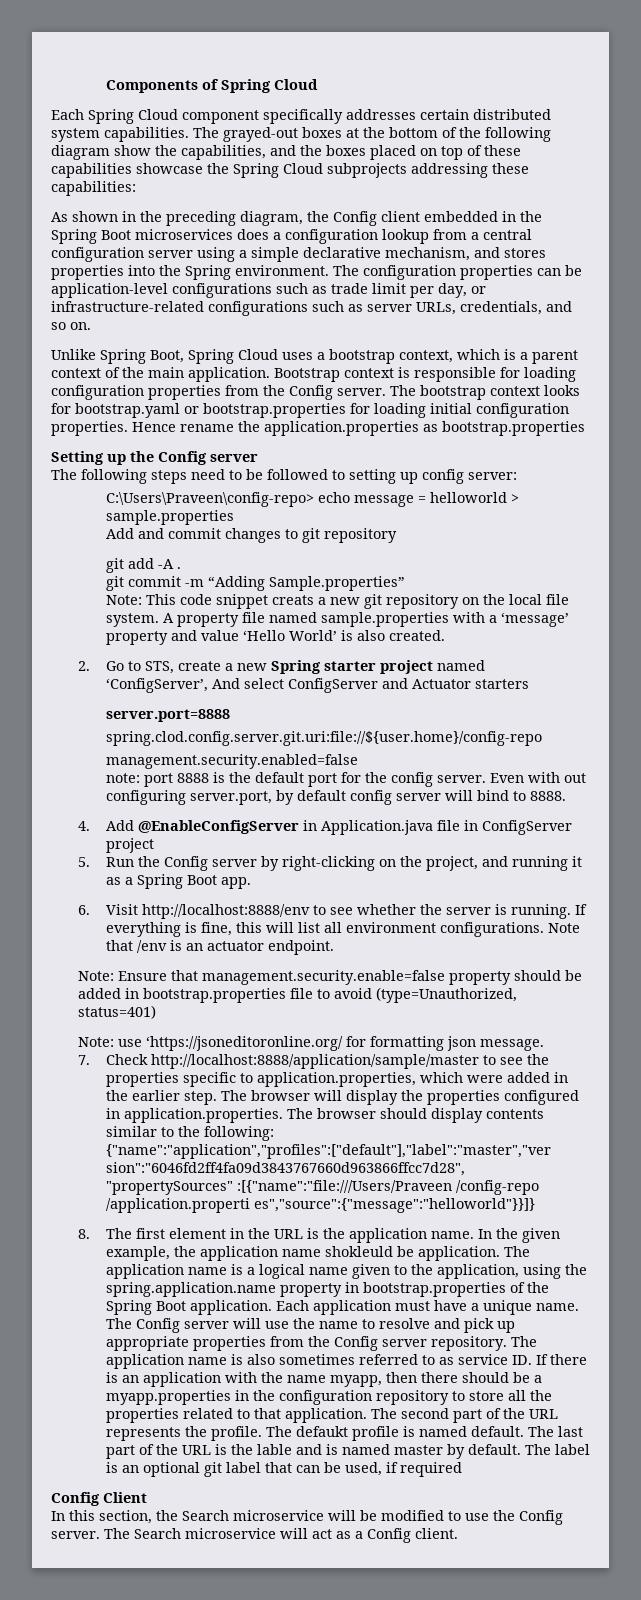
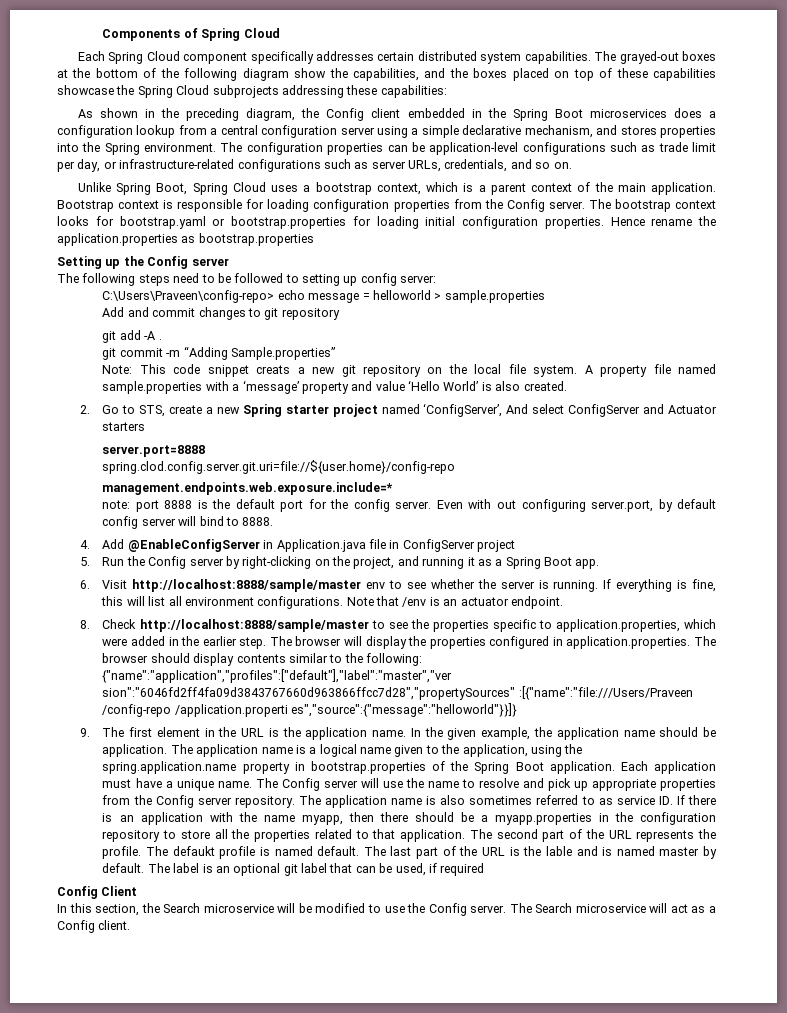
[105,731,542,746] [105,754,358,769] spring.clod.config.server.git.uri:file://${user.home}/config-repo // management.security.enabled=false -> [102,460,456,474] [102,482,394,495] spring.clod.config.server.git.uri=file://${user.home}/config-repo // management.endpoints.web.exposure.include=*
[141,904,310,919] http://localhost:8888/env -> [132,579,386,592] http://localhost:8888/sample/master env
[78,970,583,985] [78,987,518,1003] [78,1005,157,1019] [78,1036,545,1051] [78,1054,479,1069] Note: Ensure that management.security.enable=false property should be added in bootstrap.properties file to avoid (type=Unauthorized, status=401) // Note: use ‘https://jsoneditoronline.org/ for formatting json message. // 7. Check http://localhost:8888/application/sample/master -> [79,619,369,632] 8. Check http://localhost:8888/sample/master
[78,1229,91,1239] 8. -> [79,728,90,737] 9.
[324,1246,393,1257] shokleuld -> [659,727,699,737] should

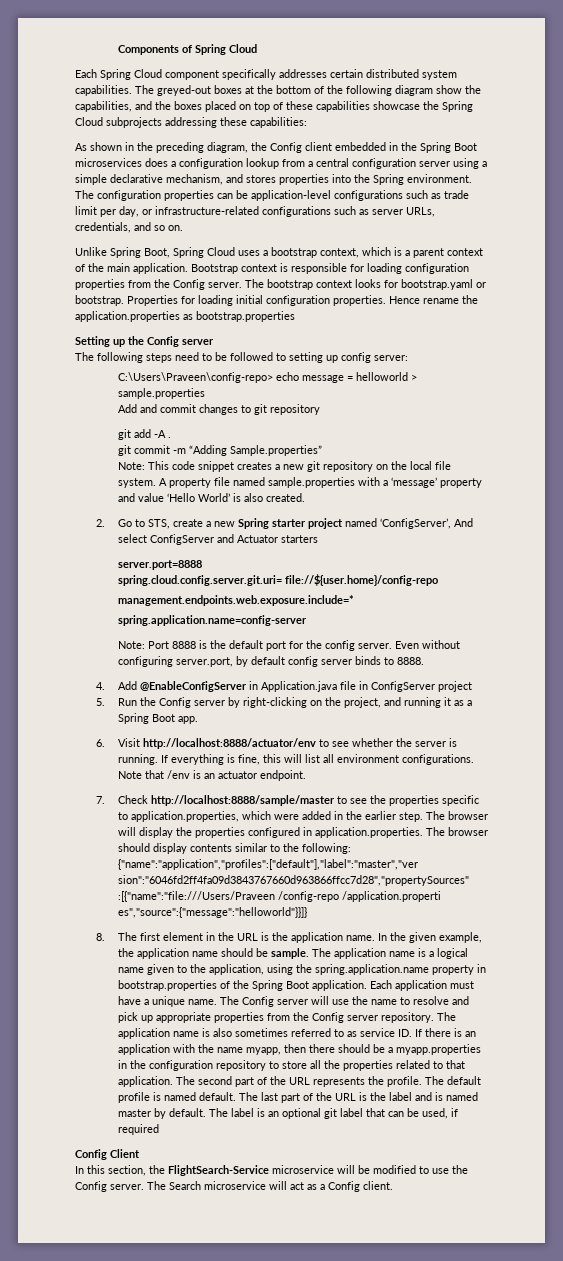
[619,51,679,64] grayed-out -> [157,85,211,96] greyed-out
[231,216,346,229] bootstrap.properties -> [75,295,178,306] bootstrap. Properties
[256,365,291,374] creats -> [236,462,272,470] creates
[102,460,456,474] spring.clod.config.server.git.uri=file://${user.home}/config-repo -> [117,574,438,586] spring.cloud.config.server.git.uri= file://${user.home}/config-repo
[102,500,159,512] note: port -> [117,615,307,626] [117,641,169,649] spring.application.name=config-server // Note: Port
[468,499,516,509] with out -> [421,640,460,649] without
[178,516,224,526] will bind -> [354,656,381,665] binds
[132,579,386,592] http://localhost:8888/sample/master env -> [142,738,316,749] http://localhost:8888/actuator/env
[79,620,90,629] 8. -> [96,796,106,804] 7.
[79,728,90,737] 9. -> [96,933,106,941] 8.
[102,744,168,757] application. -> [270,948,309,959] sample.
[172,846,215,856] defaukt -> [446,1076,481,1085] default
[545,846,572,856] lable -> [388,1092,412,1101] label
[163,903,201,913] Search -> [168,1165,269,1176] FlightSearch-Service

